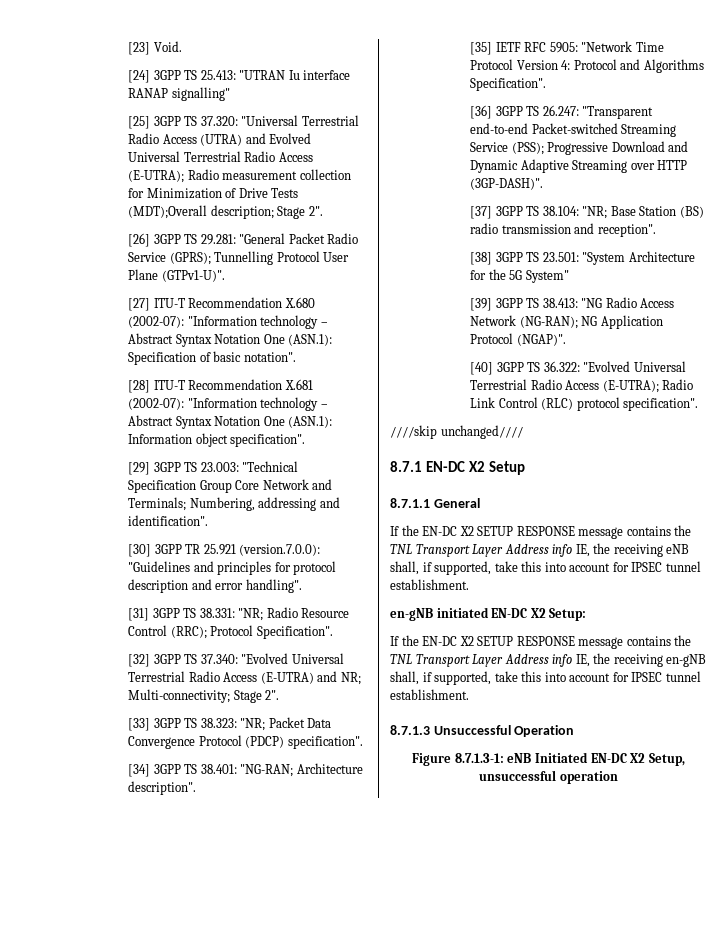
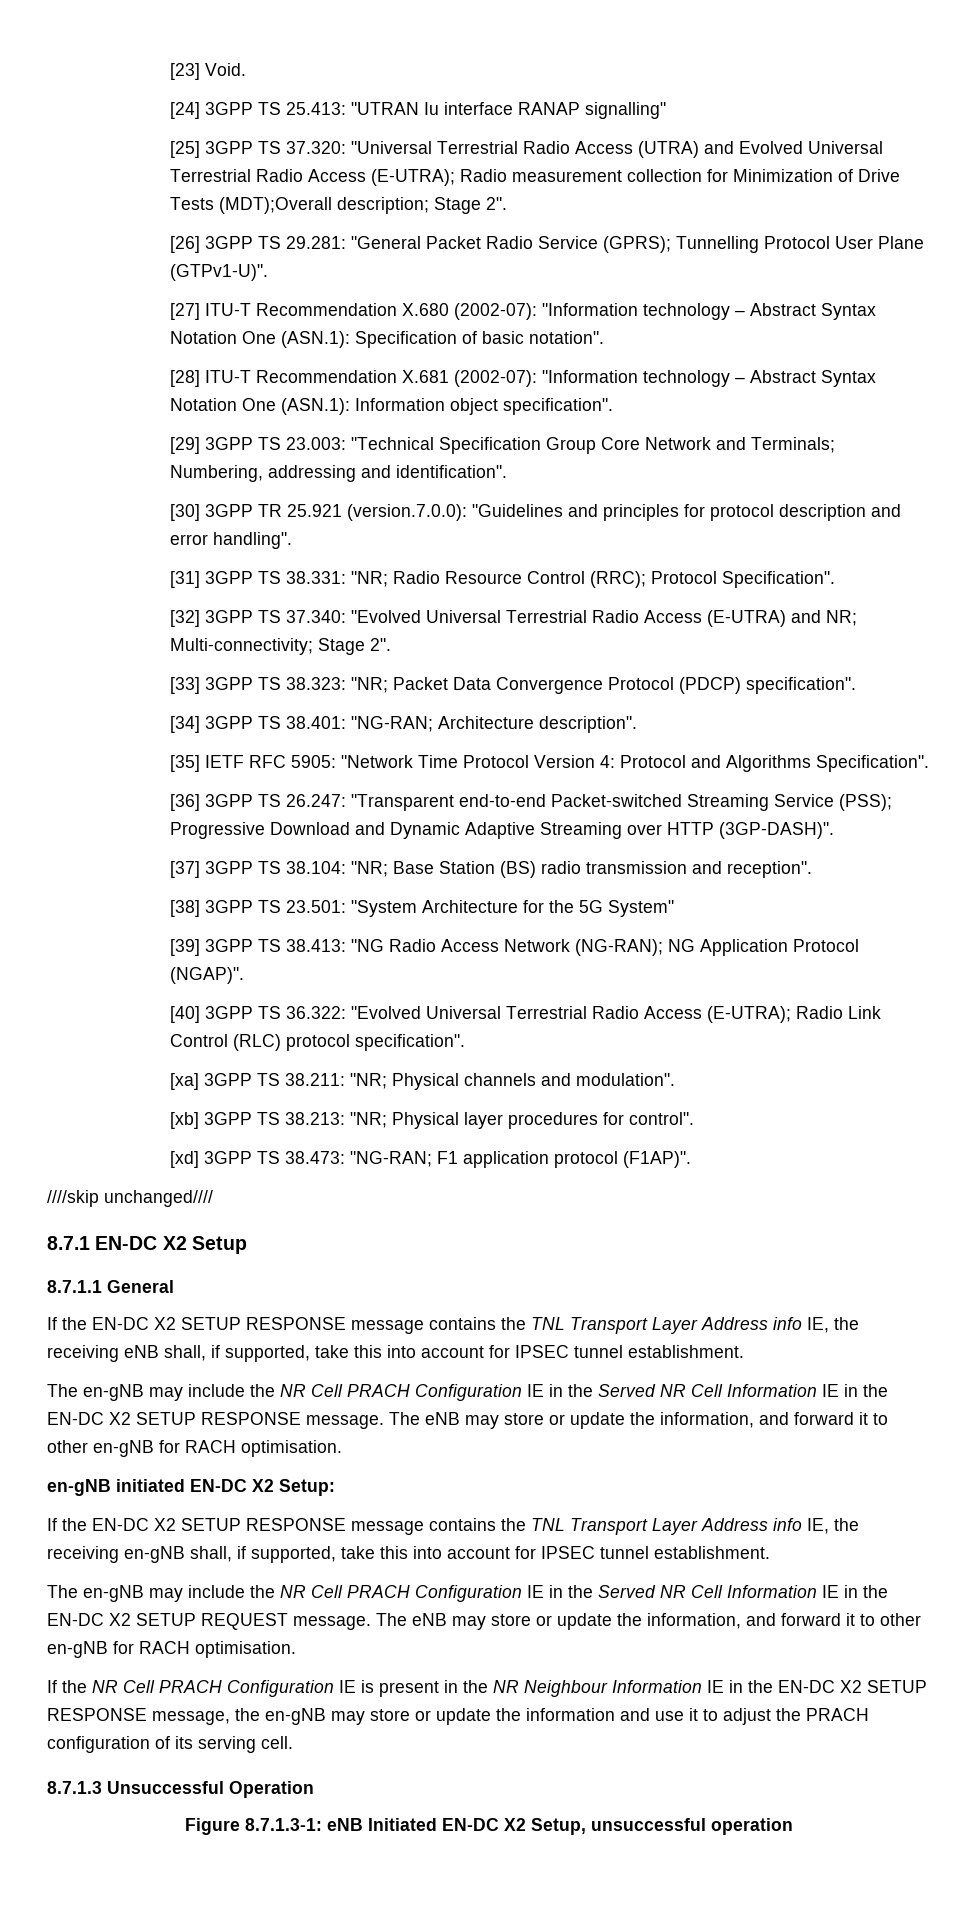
(699, 404) none -> [170,1073,676,1090] [170,1112,695,1129] [170,1151,692,1168] // [xa] 3GPP TS 38.211: "NR; Physical channels and modulation". // [xb] 3GPP TS 38.213: "NR; Physical layer procedures for control". // [xd] 3GPP TS 38.473: "NG-RAN; F1 application protocol (F1AP)".
(469, 584) none -> [47,1384,888,1401] [47,1412,888,1429] [47,1440,342,1457] // The en-gNB may include the NR Cell PRACH Configuration IE in the Served NR Cell Information IE in the EN-DC X2 SETUP RESPONSE message. The eNB may store or update the information, and forward it to other en-gNB for RACH optimisation.
(469, 694) none -> [47,1585,888,1602] [47,1613,921,1630] [47,1641,296,1658] [47,1680,927,1697] [47,1708,869,1725] [47,1736,293,1753] // The en-gNB may include the NR Cell PRACH Configuration IE in the Served NR Cell Information IE in the EN-DC X2 SETUP REQUEST message. The eNB may store or update the information, and forward it to other en-gNB for RACH optimisation. // If the NR Cell PRACH Configuration IE is present in the NR Neighbour Information IE in the EN-DC X2 SETUP RESPONSE message, the en-gNB may store or update the information and use it to adjust the PRACH configuration of its serving cell.

